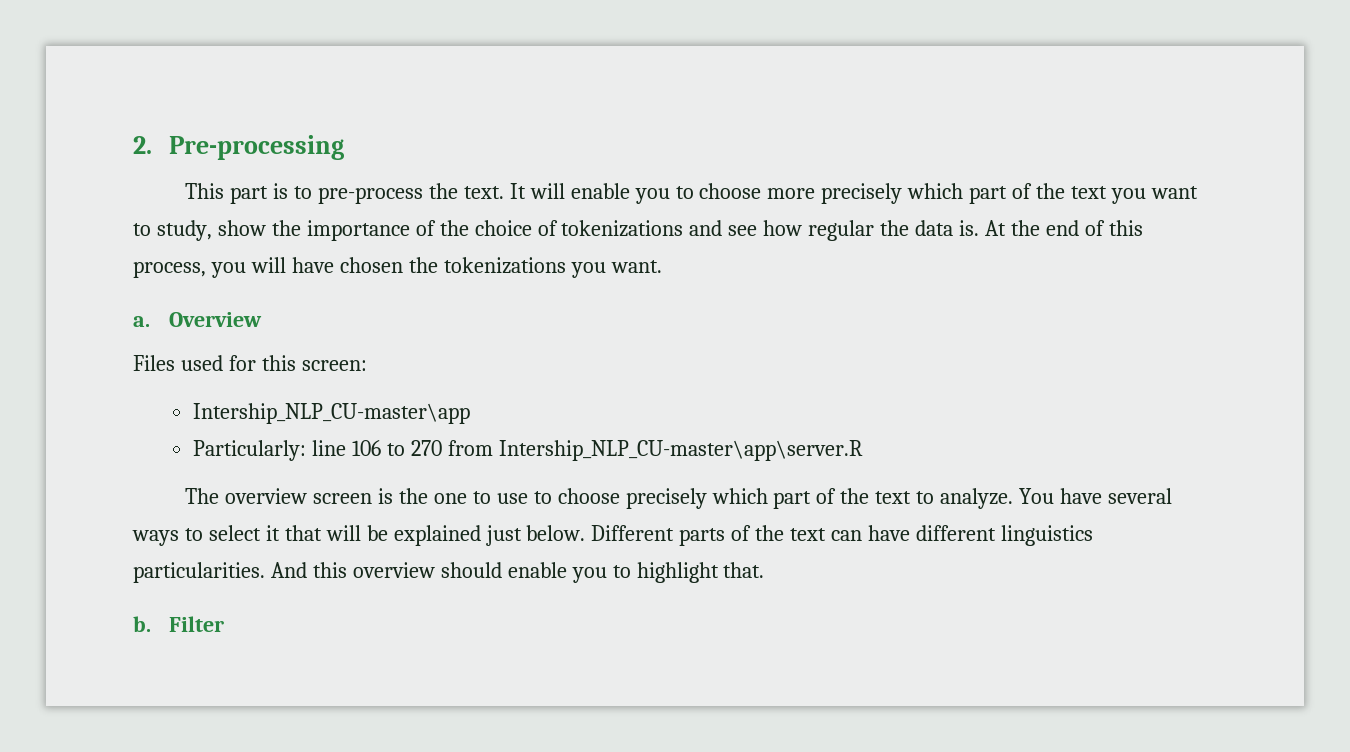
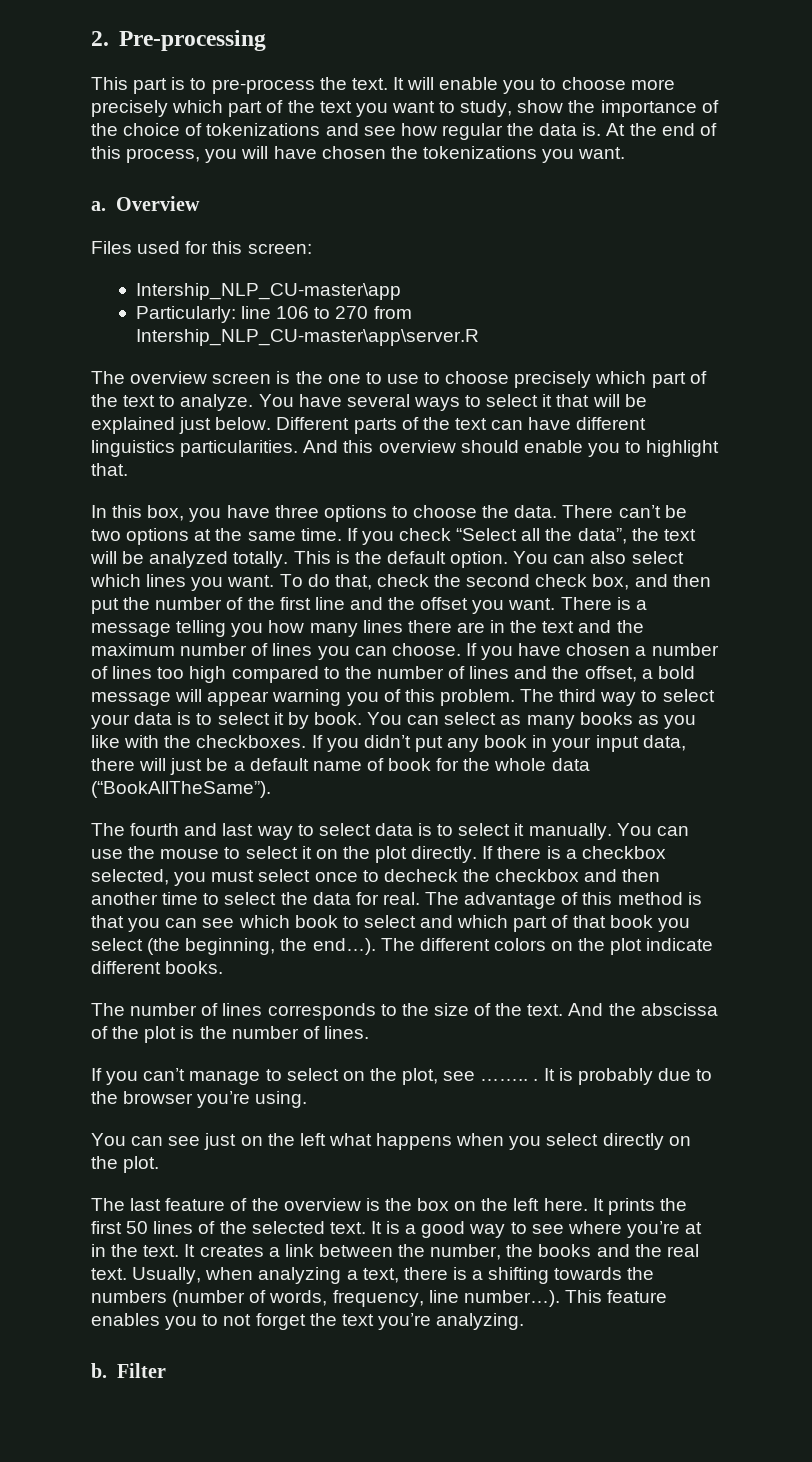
(765, 570) none -> [91,505,687,522] [91,528,696,545] [90,551,684,568] [90,574,711,591] [91,597,647,614] [91,620,644,637] [91,643,719,660] [91,666,695,683] [91,689,715,706] [91,712,696,729] [91,735,686,752] [91,758,590,775] [91,781,271,798] [91,823,689,840] [91,846,666,863] [91,869,661,886] [91,892,702,909] [91,915,690,932] [91,938,714,955] [91,961,224,974] [91,1003,718,1020] [91,1026,369,1043] [91,1068,713,1085] [91,1091,308,1108] [91,1133,691,1150] [91,1156,160,1173] [91,1198,687,1215] [91,1221,703,1238] [91,1244,699,1260] [91,1267,655,1284] [91,1290,668,1307] [91,1313,525,1330] // In this box, you have three options to choose the data. There can’t be two options at the same time. If you check “Select all the data”, the text will be analyzed totally. This is the default option. You can also select which lines you want. To do that, check the second check box, and then put the number of the first line and the offset you want. There is a message telling you how many lines there are in the text and the maximum number of lines you can choose. If you have chosen a number of lines too high compared to the number of lines and the offset, a bold message will appear warning you of this problem. The third way to select your data is to select it by book. You can select as many books as you like with the checkboxes. If you didn’t put any book in your input data, there will just be a default name of book for the whole data (“BookAllTheSame”). // The fourth and last way to select data is to select it manually. You can use the mouse to select it on the plot directly. If there is a checkbox selected, you must select once to decheck the checkbox and then another time to select the data for real. The advantage of this method is that you can see which book to select and which part of that book you select (the beginning, the end…). The different colors on the plot indicate different books. // The number of lines corresponds to the size of the text. And the abscissa of the plot is the number of lines. // If you can’t manage to select on the plot, see …….. . It is probably due to the browser you’re using. // You can see just on the left what happens when you select directly on the plot. // The last feature of the overview is the box on the left here. It prints the first 50 lines of the selected text. It is a good way to see where you’re at in the text. It creates a link between the number, the books and the real text. Usually, when analyzing a text, there is a shifting towards the numbers (number of words, frequency, line number…). This feature enables you to not forget the text you’re analyzing.

